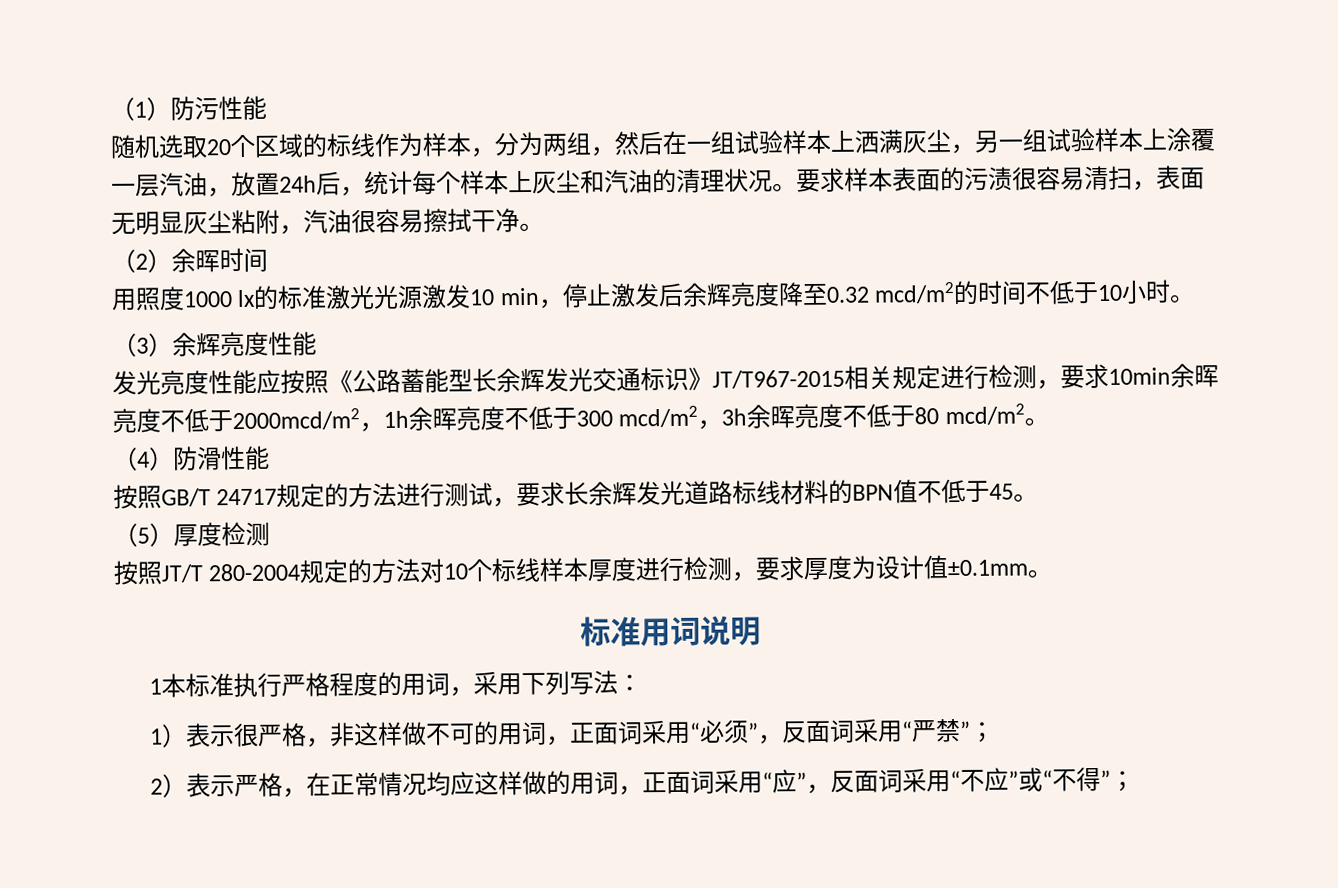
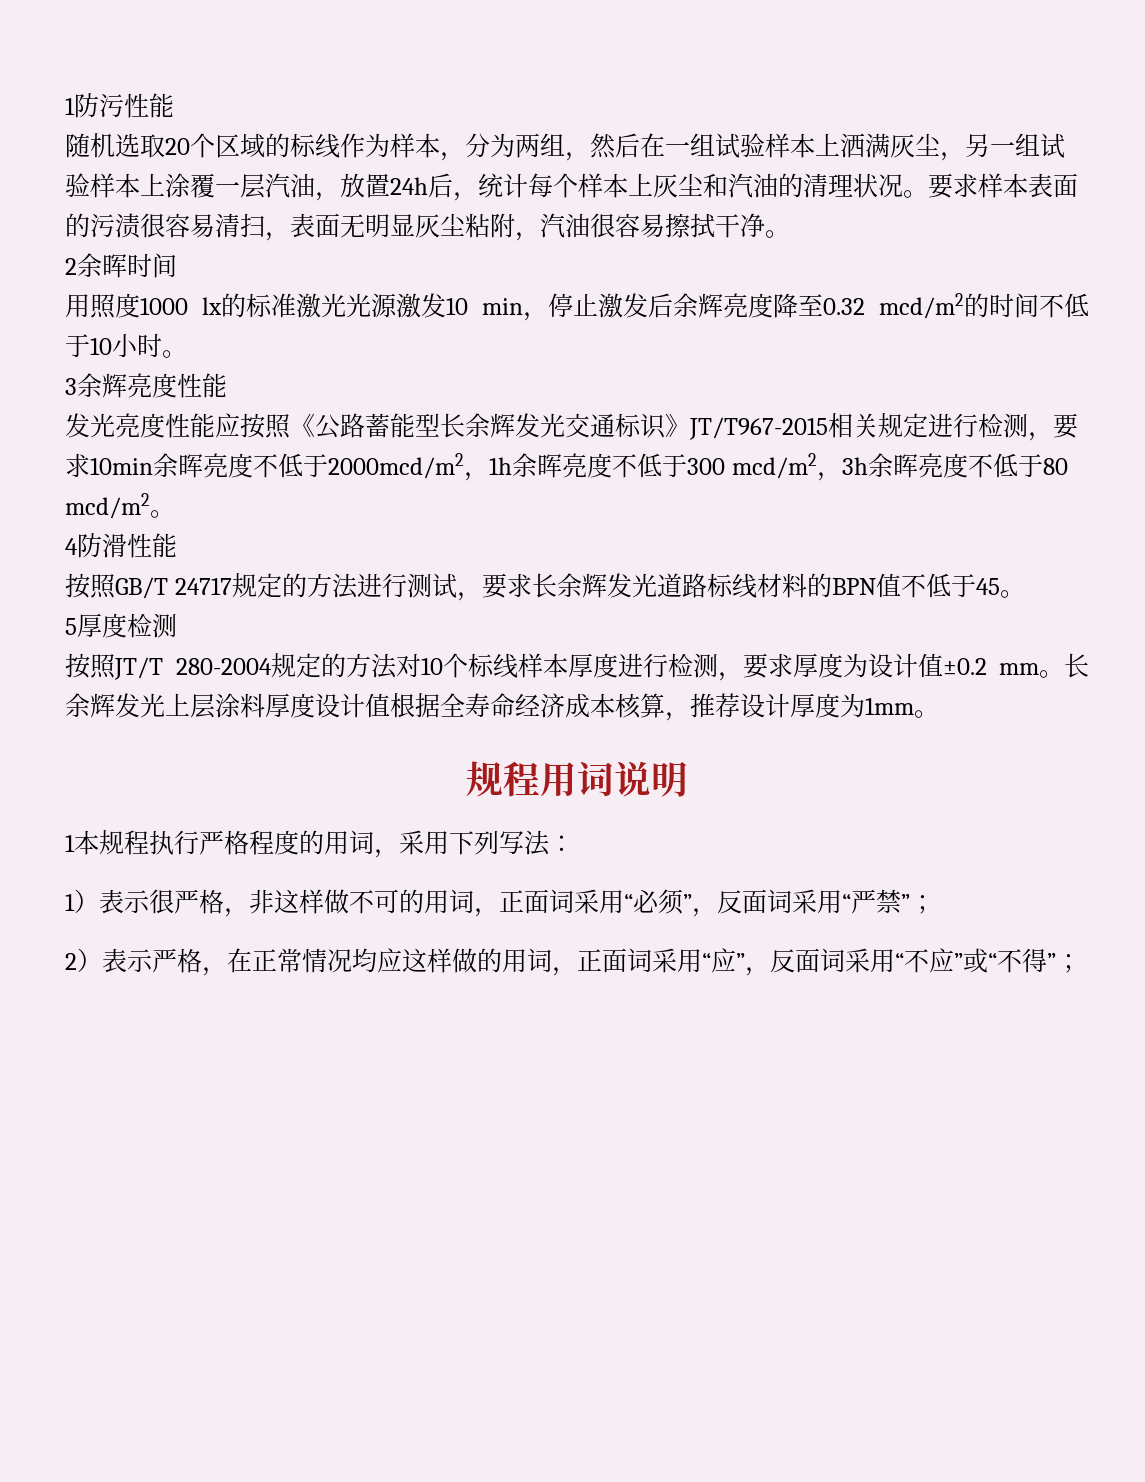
[110,97,171,121] （1） -> [65,98,75,115] 1
[111,249,172,273] （2） -> [65,258,77,275] 2
[112,333,173,357] （3） -> [65,378,77,395] 3
[113,447,174,471] （4） -> [65,538,77,555] 4
[113,523,174,547] （5） -> [65,618,77,635] 5
[947,559,1053,578] [580,616,641,647] ±0.1mm。 // 标准 -> [942,653,1089,678] [65,693,939,721] [466,761,540,797] ±0.2 mm。长余辉发光上层涂料厚度设计值根据全寿命经济成本核算，推荐设计厚度为1mm。 // 规程
[185,673,235,698] 标准 -> [99,830,149,855] 规程

